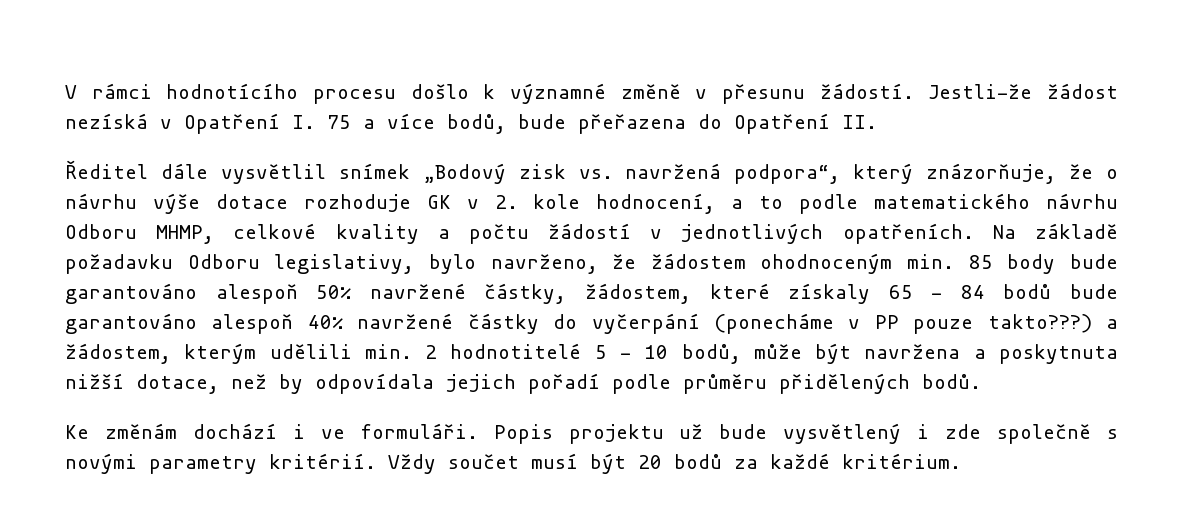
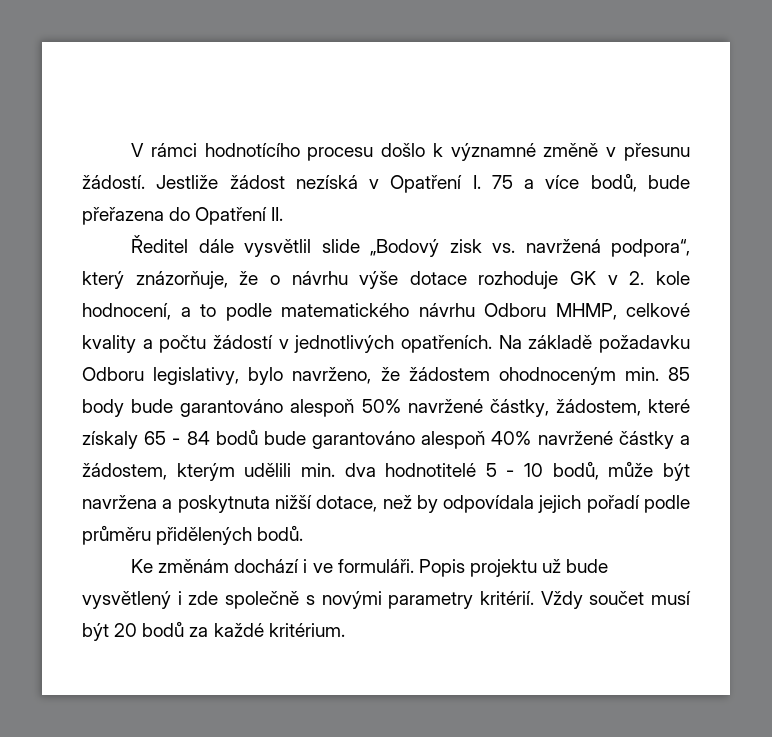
[928,84,1033,99] Jestli-že -> [156,175,219,189] Jestliže
[338,163,410,179] snímek -> [321,239,360,253] slide
[553,313,1092,334] do vyčerpání (ponecháme v PP pouze takto???) -> (674, 440) none
[425,345,438,359] 2 -> [344,463,376,477] dva

